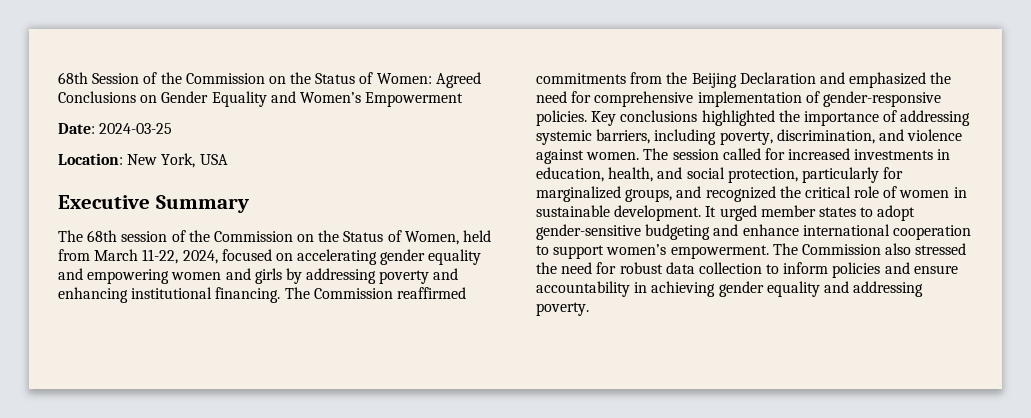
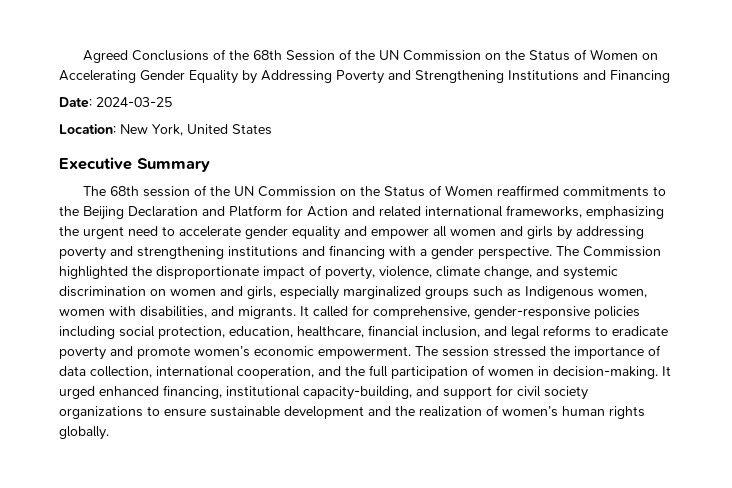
(58, 78) none -> [83,49,250,63] Agreed Conclusions of the
[185,72,481,88] [58,91,464,107] Commission on the Status of Women: Agreed Conclusions on Gender Equality and Women’s Empowerment -> [379,49,659,61] [59,70,670,84] UN Commission on the Status of Women on Accelerating Gender Equality by Addressing Poverty and Strengthening Institutions and Financing
[199,154,228,165] USA -> [187,124,272,135] United States
[213,230,492,245] [58,249,482,265] [58,268,170,284] Commission on the Status of Women, held from March 11-22, 2024, focused on accelerating gender equality and empowering -> [234,185,667,197] [59,205,664,220] [59,226,447,240] UN Commission on the Status of Women reaffirmed commitments to the Beijing Declaration and Platform for Action and related international frameworks, emphasizing the urgent need to accelerate gender equality and empower all
[58,287,466,303] [536,72,952,88] [536,91,941,107] [536,110,971,126] [536,129,963,145] [536,148,951,164] [536,167,904,183] [536,186,967,202] [536,205,916,221] [536,224,971,240] [536,243,967,259] [536,262,958,278] [536,281,924,297] [536,302,589,316] enhancing institutional financing. The Commission reaffirmed commitments from the Beijing Declaration and emphasized the need for comprehensive implementation of gender-responsive policies. Key conclusions highlighted the importance of addressing systemic barriers, including poverty, discrimination, and violence against women. The session called for increased investments in education, health, and social protection, particularly for marginalized groups, and recognized the critical role of women in sustainable development. It urged member states to adopt gender-sensitive budgeting and enhance international cooperation to support women’s empowerment. The Commission also stressed the need for robust data collection to inform policies and ensure accountability in achieving gender equality and addressing poverty. -> [137,245,661,259] [59,265,618,280] [59,286,647,300] [59,305,640,319] [59,325,668,339] [59,345,661,360] [59,365,671,379] [59,385,588,400] [59,405,645,419] [59,426,109,440] strengthening institutions and financing with a gender perspective. The Commission highlighted the disproportionate impact of poverty, violence, climate change, and systemic discrimination on women and girls, especially marginalized groups such as Indigenous women, women with disabilities, and migrants. It called for comprehensive, gender-responsive policies including social protection, education, healthcare, financial inclusion, and legal reforms to eradicate poverty and promote women’s economic empowerment. The session stressed the importance of data collection, international cooperation, and the full participation of women in decision-making. It urged enhanced financing, institutional capacity-building, and support for civil society organizations to ensure sustainable development and the realization of women’s human rights globally.

